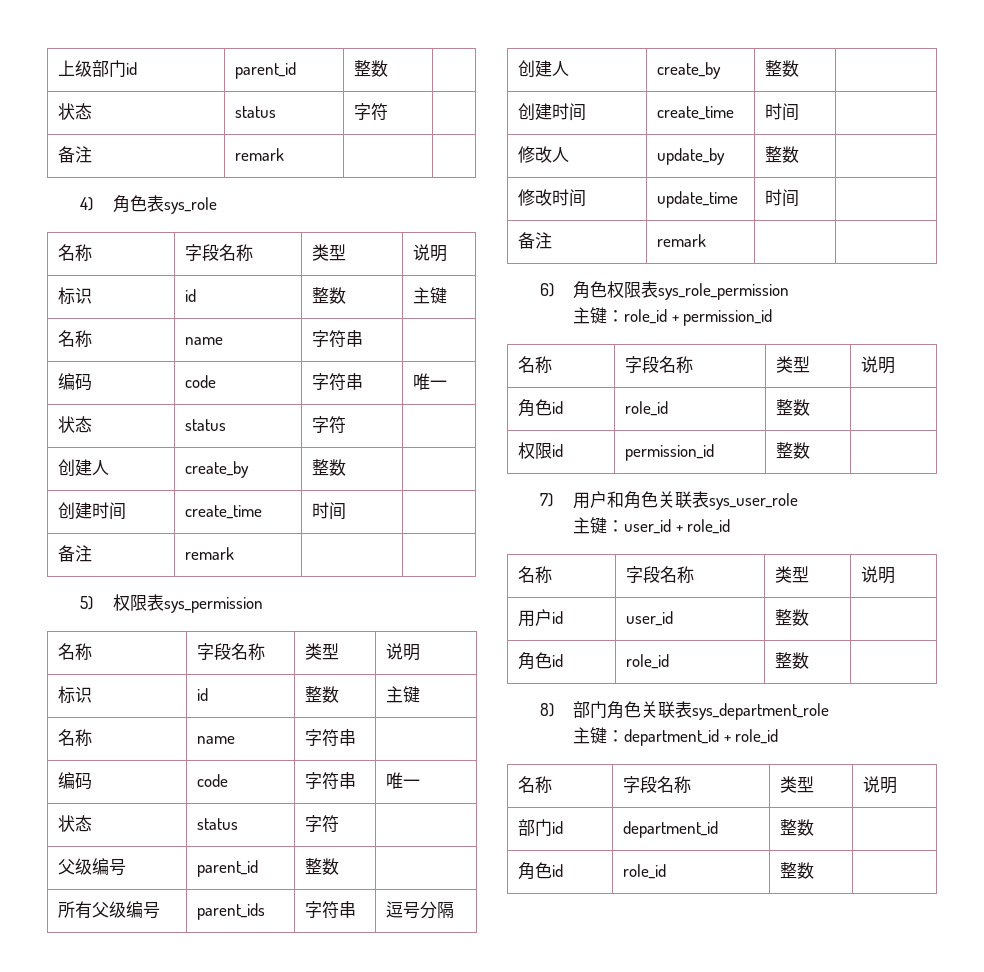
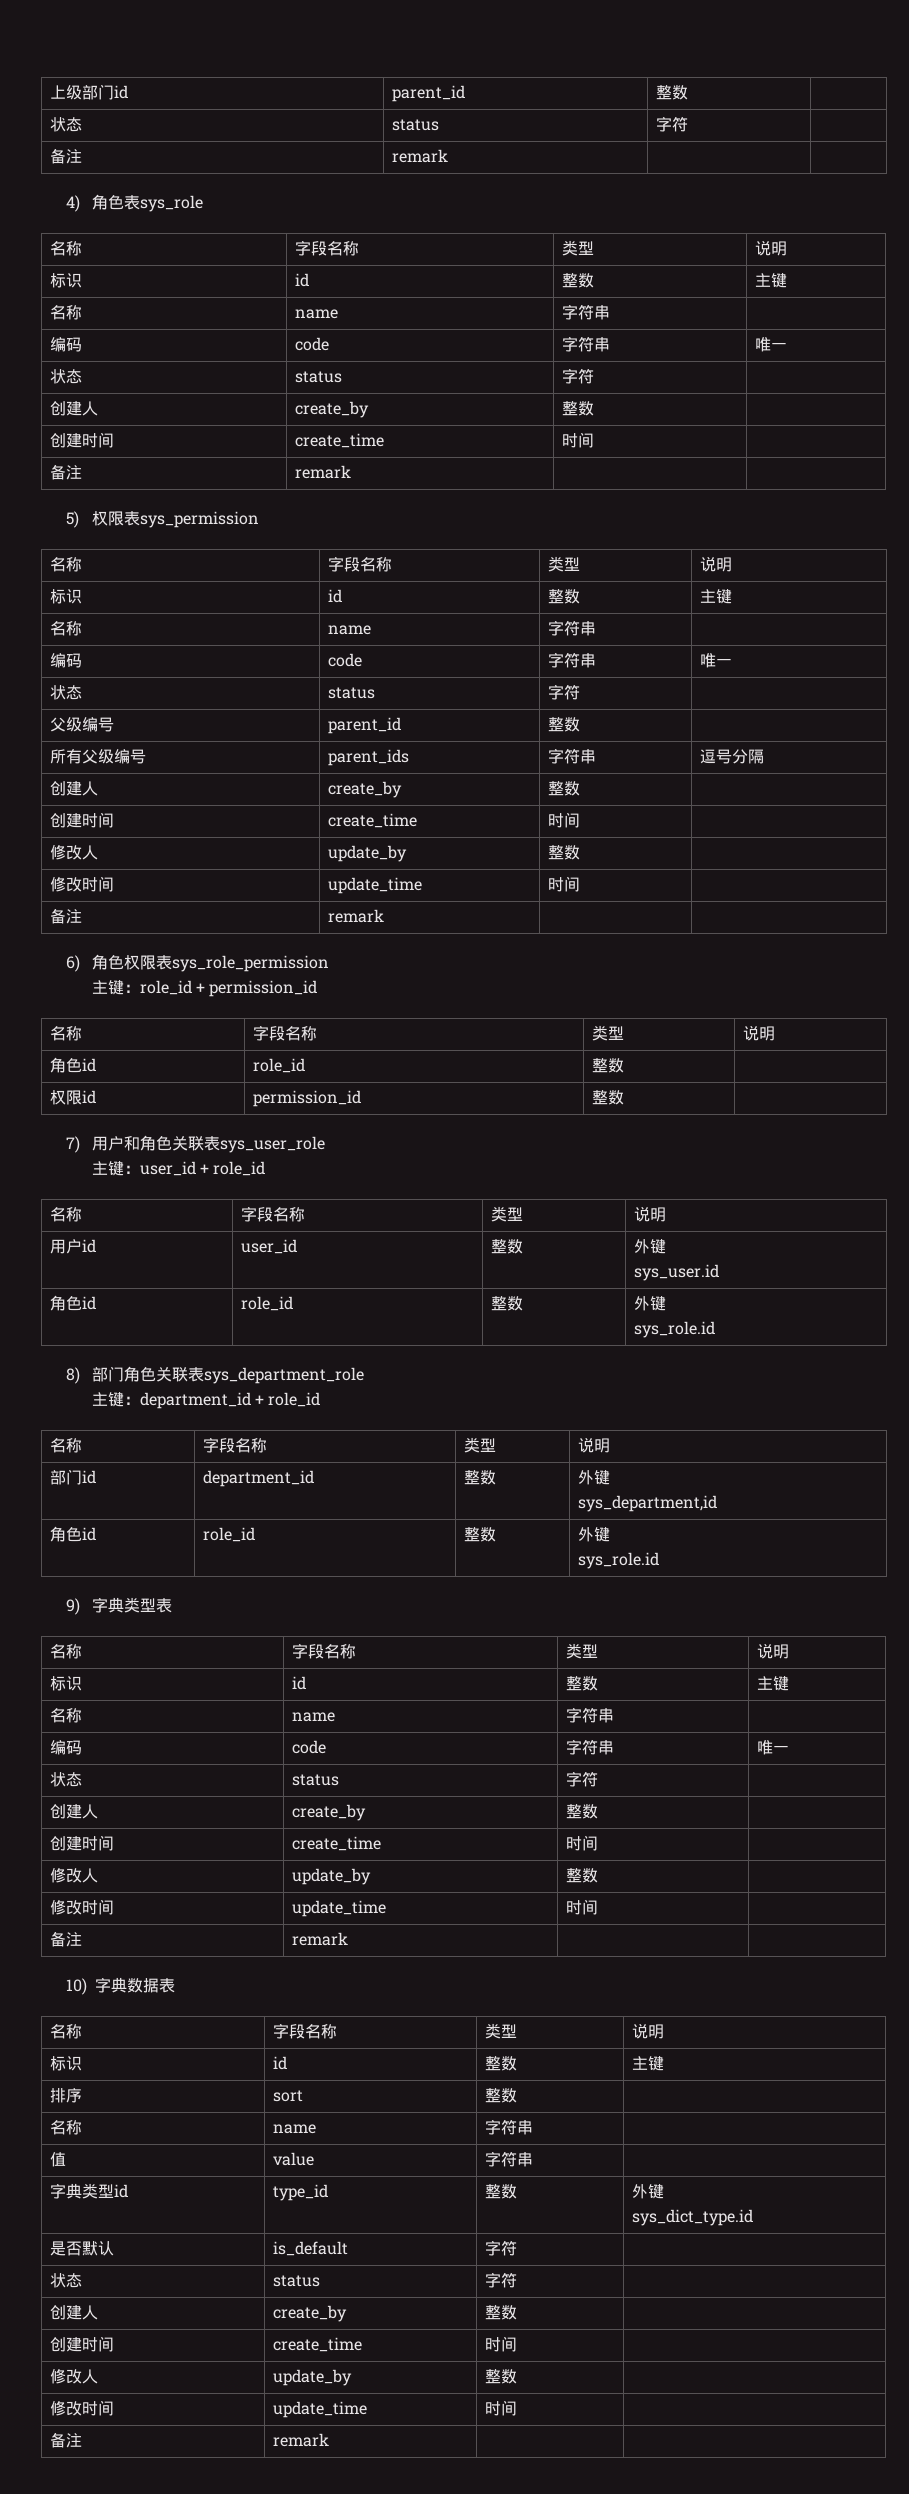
[518,652,564,670] [626,654,670,669] [775,652,810,669] // 角色id | role_id | 整数 | -> [634,1239,667,1254] [634,1264,720,1281] [50,1295,97,1311] [241,1296,294,1311] [491,1296,524,1311] [634,1296,667,1311] [634,1321,716,1338] 外键 // sys_user.id // 角色id | role_id | 整数 | 外键 // sys_role.id
[518,862,564,880] [623,864,667,879] [780,862,815,879] // 角色id | role_id | 整数 -> [578,1470,611,1485] [578,1495,718,1512] [50,1526,97,1542] [203,1527,256,1542] [464,1527,497,1542] [578,1527,611,1542] [578,1552,660,1569] [66,1597,172,1615] [50,1644,83,1659] [292,1643,357,1659] [566,1643,599,1659] [757,1643,790,1659] [50,1676,83,1691] [292,1676,307,1690] [566,1676,599,1691] [757,1676,790,1691] [50,1708,83,1723] [292,1712,336,1722] [566,1707,615,1723] [50,1740,83,1755] [292,1740,327,1754] [566,1739,615,1755] [757,1740,790,1755] [50,1772,83,1787] [292,1774,340,1786] [566,1771,599,1787] [50,1804,99,1819] [292,1804,367,1821] [566,1804,599,1819] [50,1835,115,1851] [292,1836,382,1851] [566,1835,599,1851] [50,1867,99,1883] [292,1868,372,1885] [566,1868,599,1883] [50,1899,115,1915] [292,1900,387,1917] [566,1899,599,1915] [50,1931,83,1947] [292,1932,349,1946] [66,1977,176,1995] [50,2024,83,2039] [273,2023,338,2039] [485,2023,518,2039] [632,2023,665,2039] [50,2056,83,2071] [273,2056,288,2070] [485,2056,518,2071] [632,2056,665,2071] [50,2088,83,2103] [273,2090,304,2102] [485,2088,518,2103] [50,2120,83,2135] [273,2124,317,2134] [485,2119,534,2135] [50,2152,67,2167] [273,2152,315,2166] [485,2151,534,2167] [50,2183,129,2199] [273,2184,329,2201] [485,2184,518,2199] [632,2184,665,2199] [632,2209,754,2226] [50,2241,115,2256] [273,2241,349,2256] [485,2240,518,2256] [50,2273,83,2288] [273,2275,321,2287] [485,2272,518,2288] [50,2305,99,2320] [273,2305,348,2322] [485,2305,518,2320] [50,2336,115,2352] [273,2337,363,2352] [485,2336,518,2352] [50,2368,99,2384] [273,2369,353,2386] [485,2369,518,2384] [50,2400,115,2416] [273,2401,368,2418] [485,2400,518,2416] [50,2432,83,2448] [273,2433,330,2447] 外键 // sys_department,id // 角色id | role_id | 整数 | 外键 // sys_role.id // 9)字典类型表 // 名称 | 字段名称 | 类型 | 说明 // 标识 | id | 整数 | 主键 // 名称 | name | 字符串 | // 编码 | code | 字符串 | 唯一 // 状态 | status | 字符 | // 创建人 | create_by | 整数 | // 创建时间 | create_time | 时间 | // 修改人 | update_by | 整数 | // 修改时间 | update_time | 时间 | // 备注 | remark | | // 10)字典数据表 // 名称 | 字段名称 | 类型 | 说明 // 标识 | id | 整数 | 主键 // 排序 | sort | 整数 | // 名称 | name | 字符串 | // 值 | value | 字符串 | // 字典类型id | type_id | 整数 | 外键 // sys_dict_type.id // 是否默认 | is_default | 字符 | // 状态 | status | 字符 | // 创建人 | create_by | 整数 | // 创建时间 | create_time | 时间 | // 修改人 | update_by | 整数 | // 修改时间 | update_time | 时间 | // 备注 | remark |

